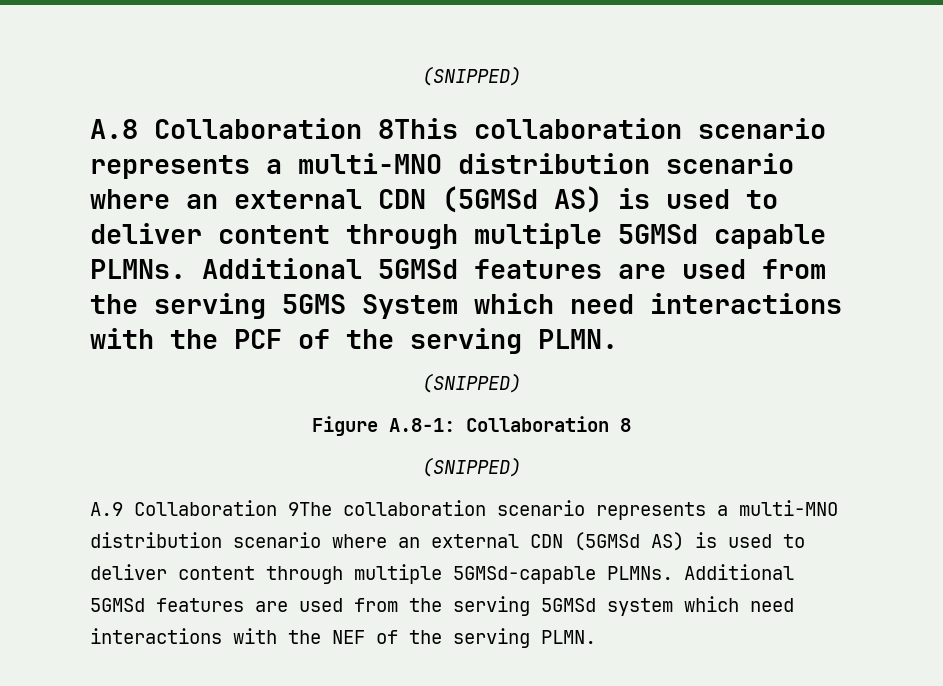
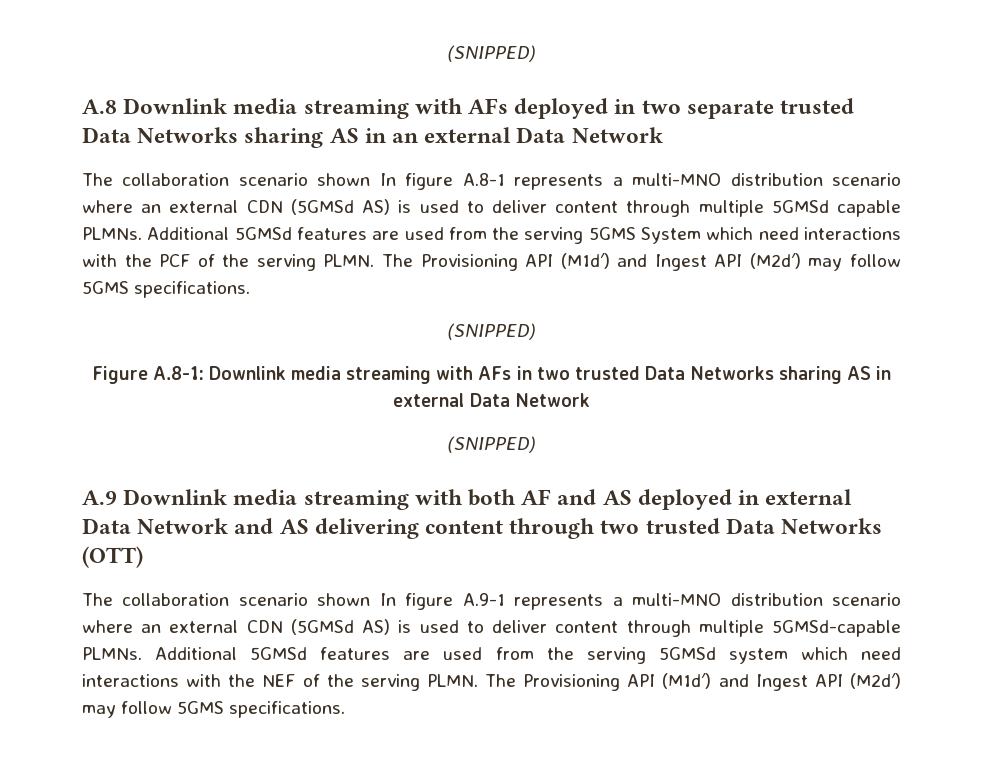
[154,118,826,139] Collaboration 8This collaboration scenario -> [123,98,855,119] [82,127,663,148] [82,173,505,190] Downlink media streaming with AFs deployed in two separate trusted Data Networks sharing AS in an external Data Network // The collaboration scenario shown In figure A.8-1
[422,373,521,393] [312,416,631,436] [422,457,521,477] [90,500,585,516] // (SNIPPED) // Figure A.8-1: Collaboration 8 // (SNIPPED) // A.9 Collaboration 9The collaboration scenario -> [381,253,901,271] [82,281,251,298] [447,323,536,340] [91,366,892,384] [393,393,590,407] [447,436,536,453] [82,489,853,510] [82,518,883,539] [82,546,143,568] [82,593,505,610] The Provisioning API (M1d′) and Ingest API (M2d′) may follow 5GMS specifications. // (SNIPPED) // Figure A.8-1: Downlink media streaming with AFs in two trusted Data Networks sharing AS in external Data Network // (SNIPPED) // A.9 Downlink media streaming with both AF and AS deployed in external Data Network and AS delivering content through two trusted Data Networks (OTT) // The collaboration scenario shown In figure A.9-1
(596, 637) none -> [485,673,901,691] [82,701,346,718] The Provisioning API (M1d′) and Ingest API (M2d′) may follow 5GMS specifications.

